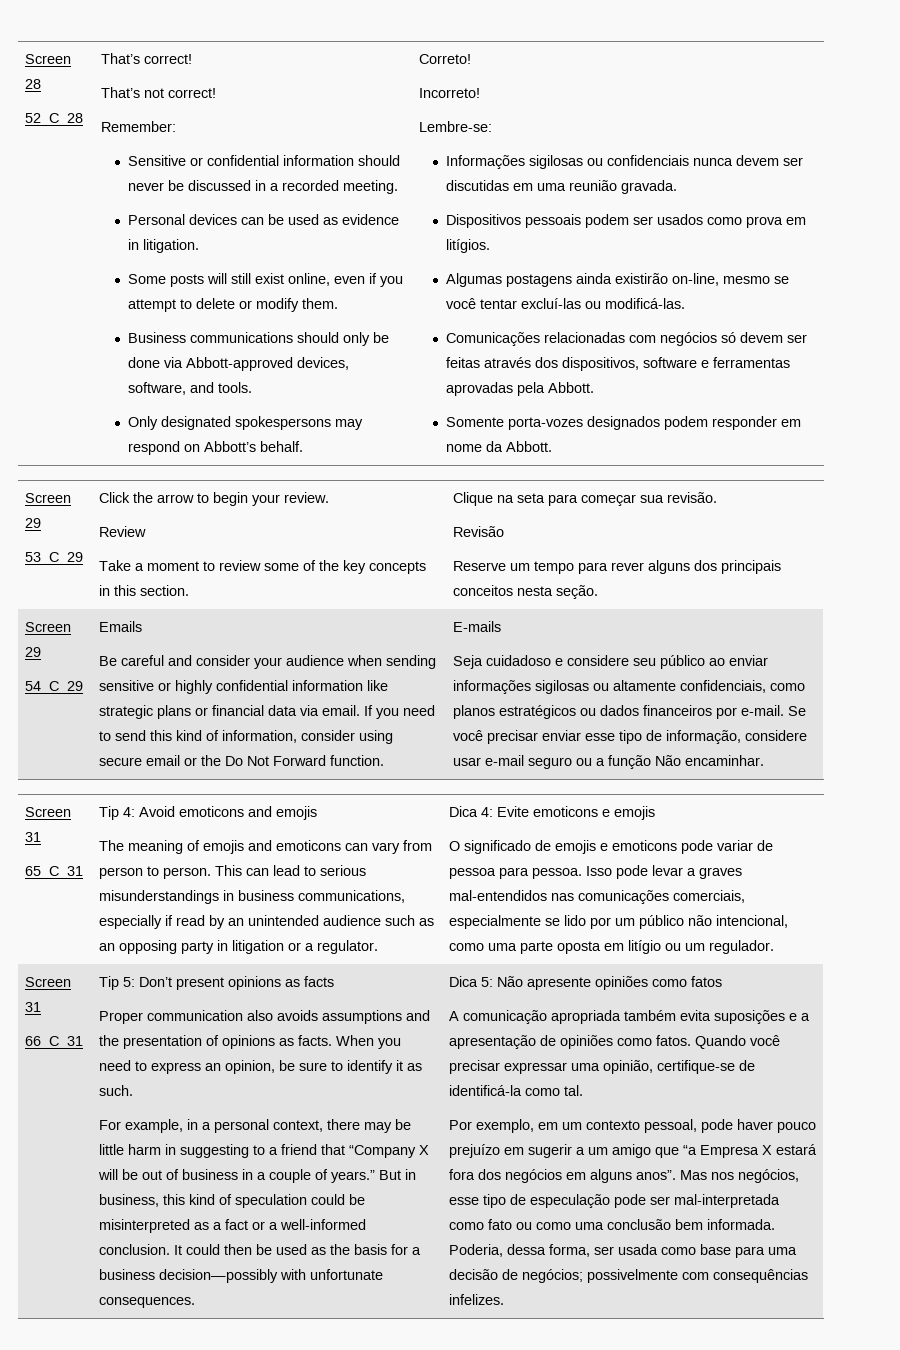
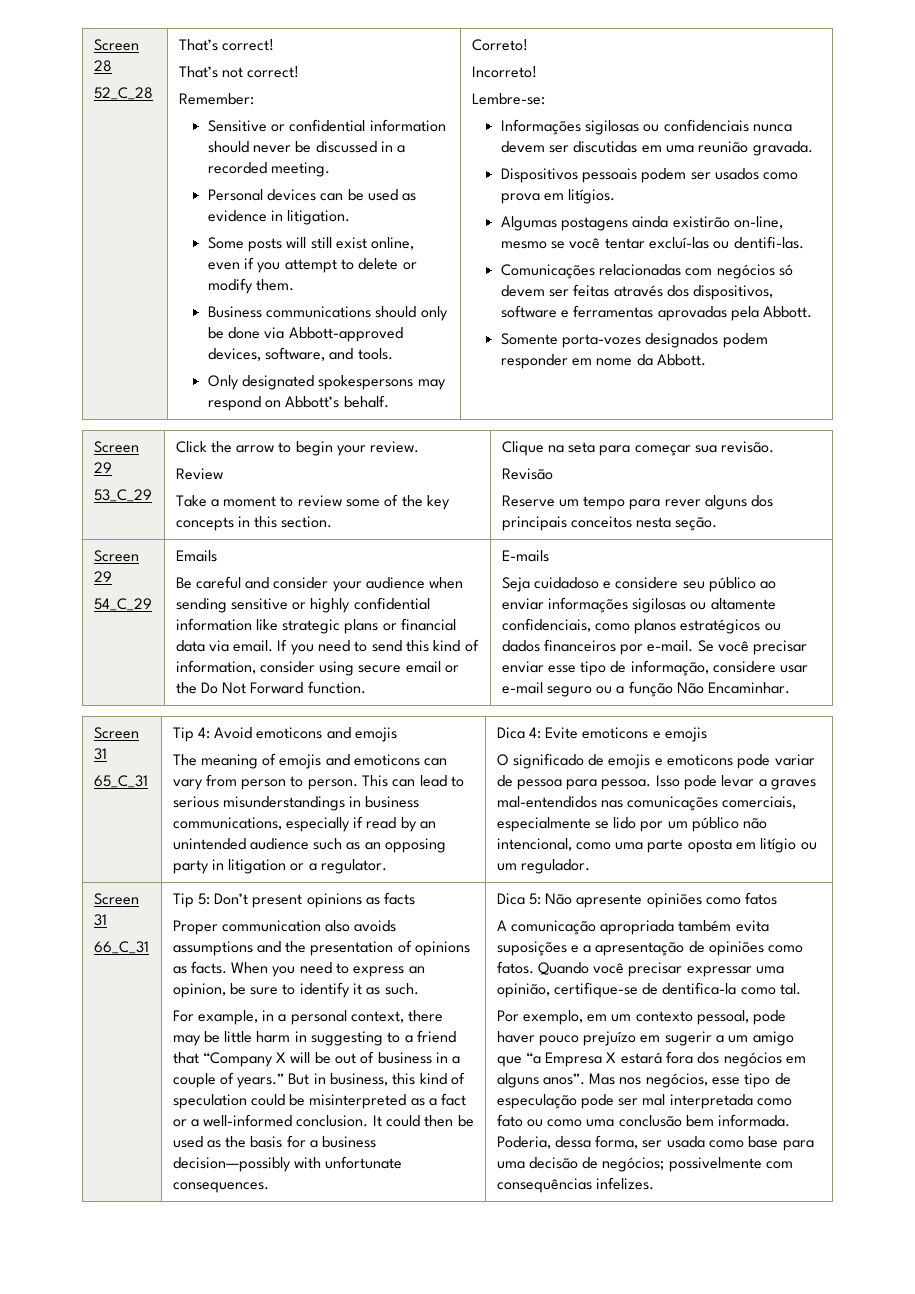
[605,298,686,309] modificá-las. -> [733,236,804,249] dentifi-las.
[685,755,765,766] encaminhar. -> [708,682,791,694] Encaminhar.
[449,1085,523,1096] identificá-la -> [662,982,737,995] dentifica-la
[674,1194,781,1208] mal-interpretada -> [642,1094,753,1109] mal interpretada

